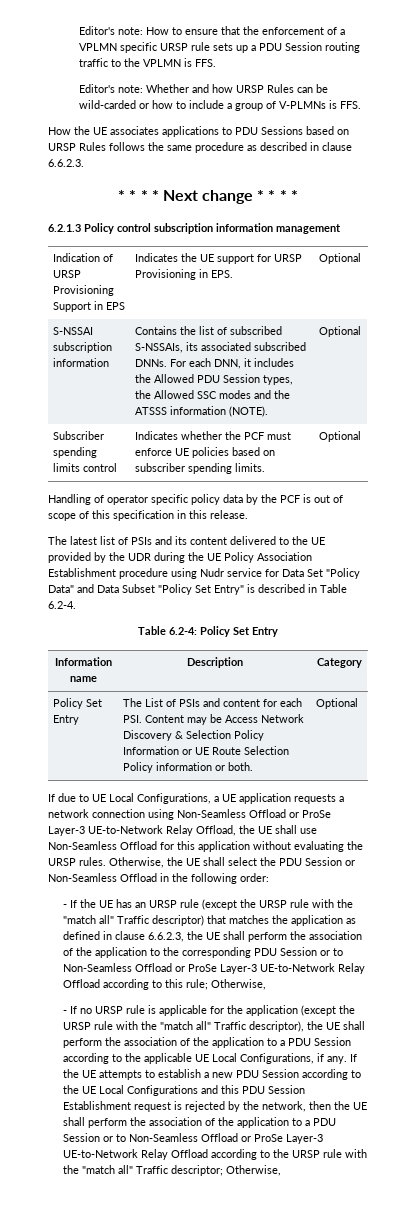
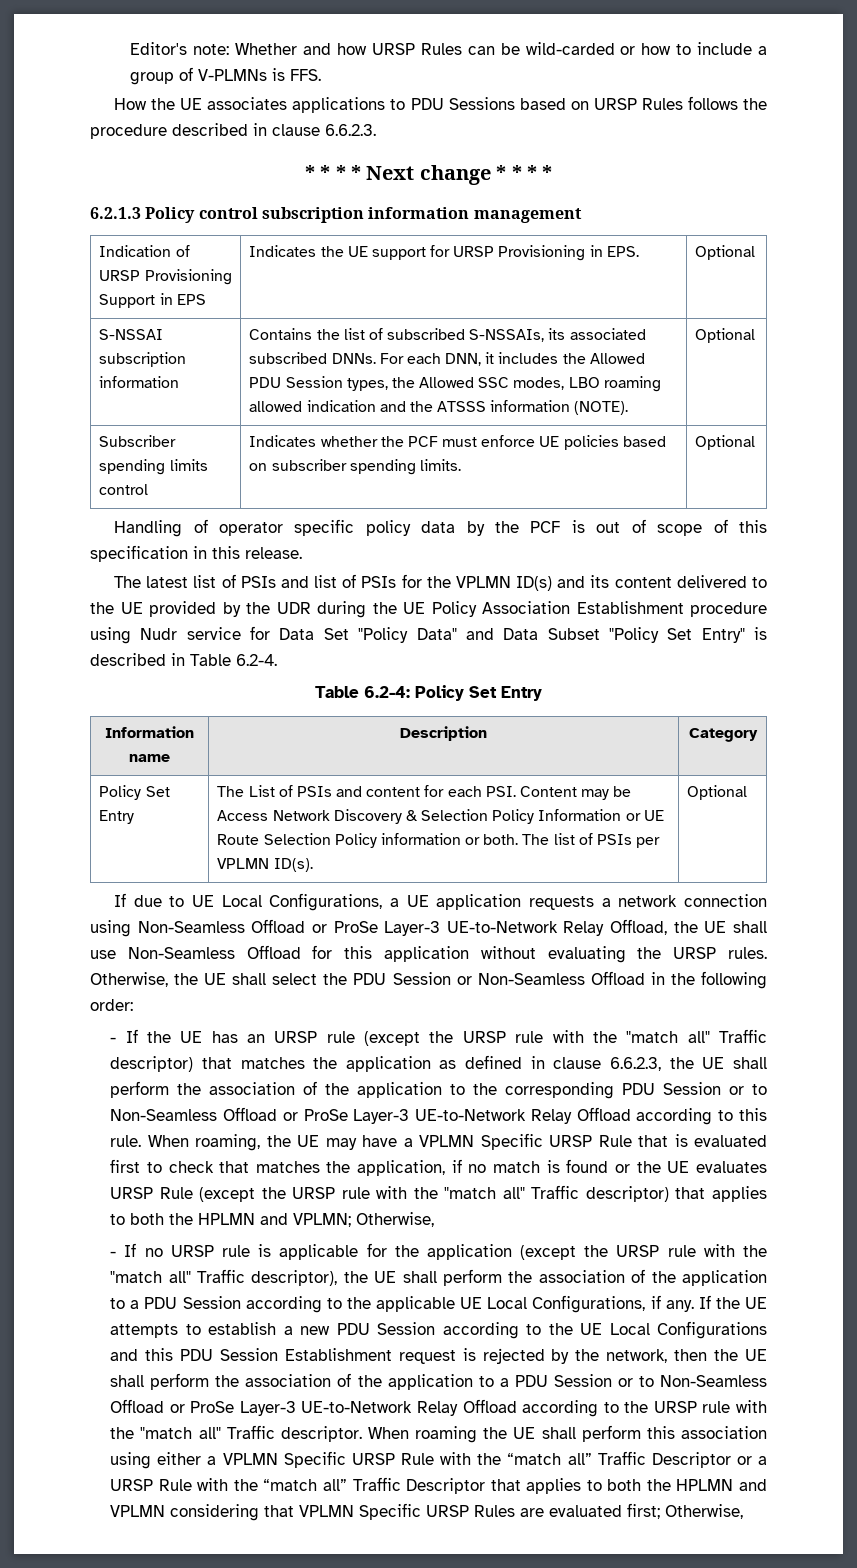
[78,26,345,35] [78,42,360,53] [78,58,216,67] [78,84,143,93] Editor's note: How to ensure that the enforcement of a VPLMN specific URSP rule sets up a PDU Session routing traffic to the VPLMN is FFS. // Editor's note: -> [130,42,230,55] Editor's note:
[167,142,257,153] same procedure as -> [90,124,167,139] procedure
[218,390,251,399] modes -> [513,376,661,392] [249,400,376,412] modes, LBO roaming allowed indication
(172, 540) none -> [314,574,586,591] list of PSIs for the VPLMN ID(s) and
(253, 766) none -> [522,833,661,848] [217,858,313,872] The list of PSIs per VPLMN ID(s).
[186,979,209,990] rule; -> [110,1133,768,1151] [110,1159,768,1176] [110,1185,767,1202] [110,1213,352,1227] rule. When roaming, the UE may have a VPLMN Specific URSP Rule that is evaluated first to check that matches the application, if no match is found or the UE evaluates URSP Rule (except the URSP rule with the "match all" Traffic descriptor) that applies to both the HPLMN and VPLMN;
[171,1165,224,1176] descriptor; -> [280,1425,767,1443] [110,1451,768,1469] [110,1477,768,1494] [110,1503,661,1521] descriptor. When roaming the UE shall perform this association using either a VPLMN Specific URSP Rule with the “match all” Traffic Descriptor or a URSP Rule with the “match all” Traffic Descriptor that applies to both the HPLMN and VPLMN considering that VPLMN Specific URSP Rules are evaluated first;

